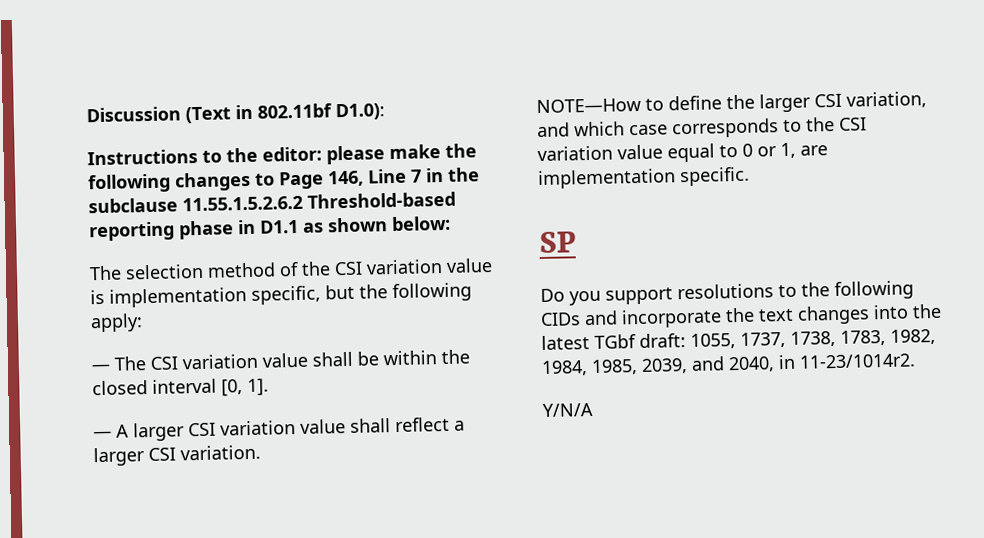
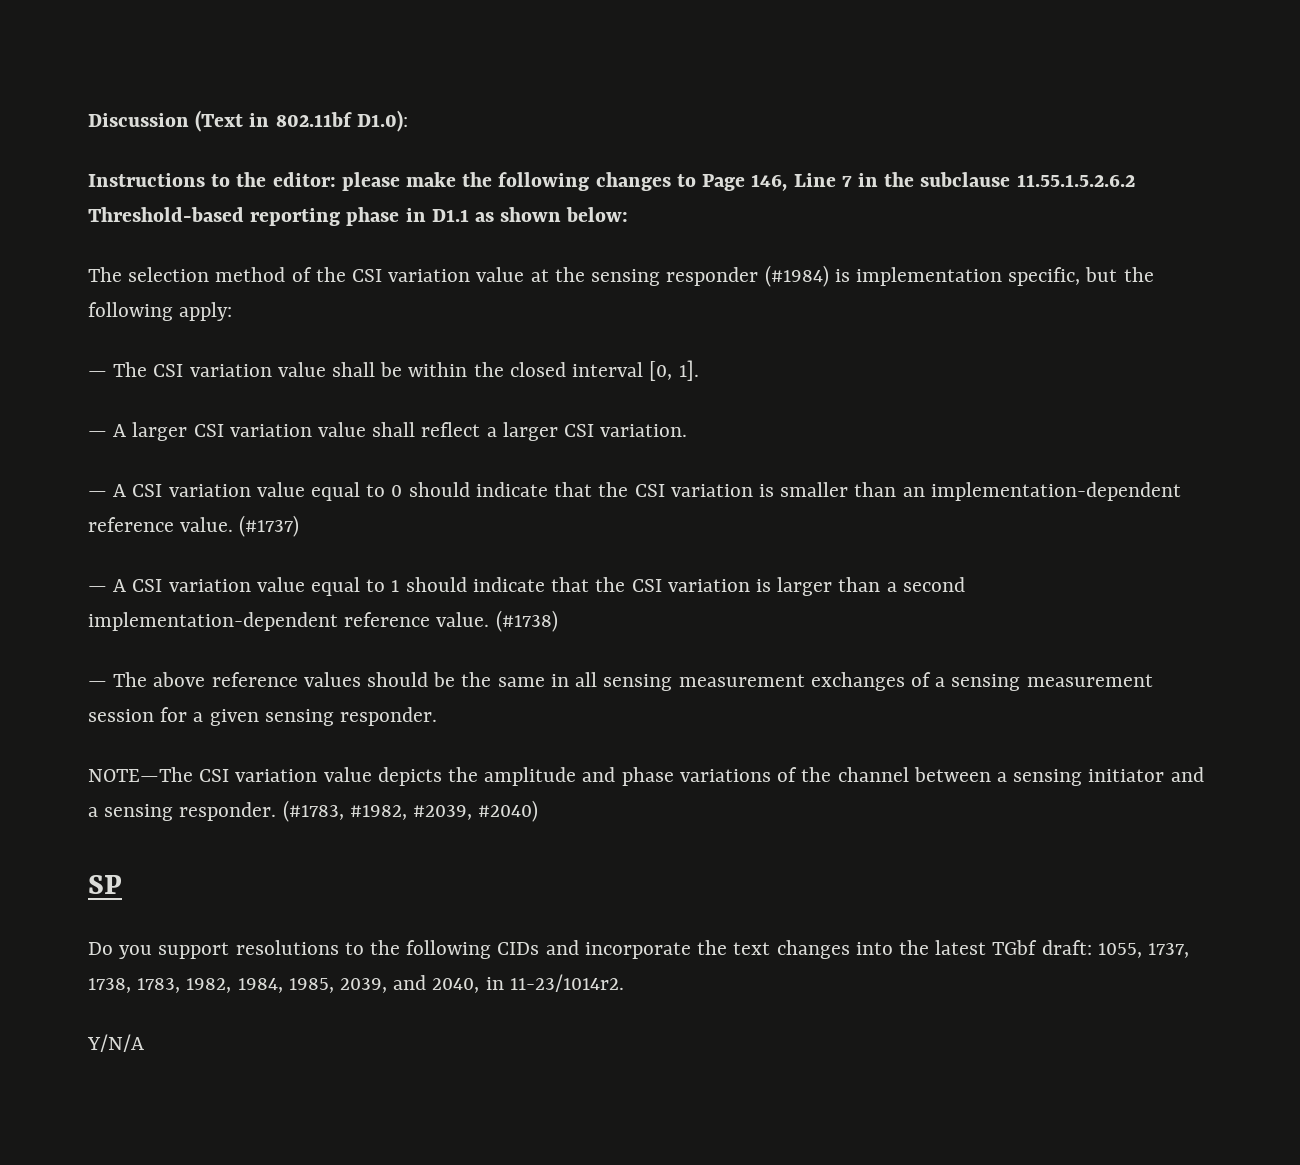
(493, 265) none -> [530,265,829,287] at the sensing responder (#1984)
[536,91,927,114] [537,116,835,139] NOTE—How to define the larger CSI variation, and which case corresponds to the -> [88,484,127,497] — A
[757,142,828,159] [538,166,750,190] or 1, are implementation specific. -> [408,482,1181,501] [88,515,300,537] [88,577,965,596] [88,610,558,632] [88,672,1153,691] [88,707,438,726] [88,767,1204,786] [88,800,539,822] should indicate that the CSI variation is smaller than an implementation-dependent reference value. (#1737) // — A CSI variation value equal to 1 should indicate that the CSI variation is larger than a second implementation-dependent reference value. (#1738) // — The above reference values should be the same in all sensing measurement exchanges of a sensing measurement session for a given sensing responder. // NOTE—The CSI variation value depicts the amplitude and phase variations of the channel between a sensing initiator and a sensing responder. (#1783, #1982, #2039, #2040)

